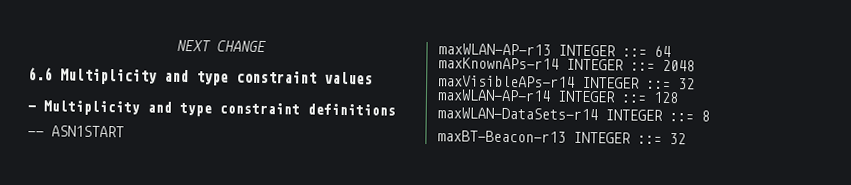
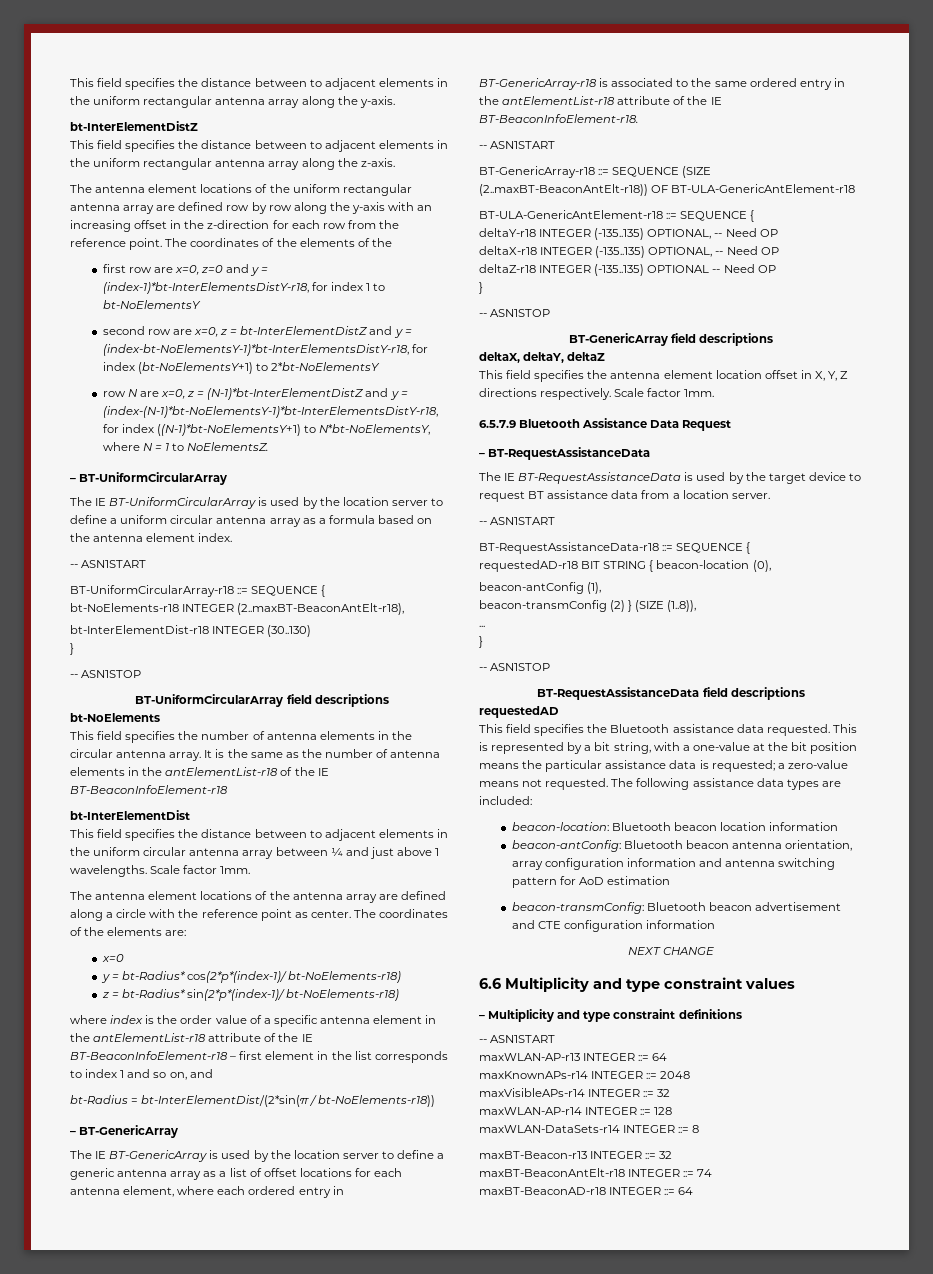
(176, 45) none -> [70,78,448,90] [70,96,395,108] [70,121,198,131] [70,140,448,152] [70,158,395,170] [70,184,412,196] [70,202,433,214] [70,220,399,232] [70,238,392,250] [102,264,269,276] [102,282,386,294] [102,300,201,309] [102,326,412,338] [102,344,428,356] [102,362,380,374] [102,388,408,400] [102,406,438,418] [102,424,431,436] [102,442,269,451] [70,472,228,485] [70,497,443,509] [70,515,433,527] [70,533,233,542] [70,560,147,568] [70,585,326,597] [70,603,405,615] [70,625,312,637] [70,643,74,655] [70,670,142,678] [135,694,389,707] [70,713,160,722] [70,731,412,743] [70,749,441,761] [70,767,329,776] [70,785,228,794] [70,810,190,820] [70,829,448,841] [70,847,440,859] [70,865,251,877] [70,891,446,903] [70,909,449,921] [70,927,187,936] [101,954,124,962] [100,971,402,983] [101,989,400,1001] [70,1015,437,1027] [70,1033,313,1042] [70,1051,448,1063] [70,1069,213,1080] [70,1095,436,1107] [70,1125,179,1138] [70,1150,445,1162] [70,1168,403,1180] [70,1186,344,1198] [479,78,845,90] [479,96,722,105] [479,114,638,123] [479,141,556,149] [479,166,712,178] [479,184,856,196] [479,210,755,222] [479,228,778,240] [479,246,779,258] [479,264,776,276] [479,282,483,294] [479,309,551,317] [568,333,774,346] [479,352,606,363] [479,370,849,382] [479,388,715,400] [479,418,732,431] [479,447,651,460] [479,472,861,484] [479,490,770,502] [479,517,556,525] [479,542,751,554] [479,560,771,572] [479,582,602,594] [479,600,697,612] [479,625,485,627] [479,636,483,648] [479,663,551,671] [537,687,805,700] [479,706,559,718] [479,724,857,736] [479,742,858,754] [479,760,848,772] [479,778,841,790] [479,796,532,805] [511,822,839,831] [511,840,853,852] [511,858,836,870] [511,876,670,888] [511,902,841,914] [511,920,715,932] This field specifies the distance between to adjacent elements in the uniform rectangular antenna array along the y-axis. // bt-InterElementDistZ // This field specifies the distance between to adjacent elements in the uniform rectangular antenna array along the z-axis. // The antenna element locations of the uniform rectangular antenna array are defined row by row along the y-axis with an increasing offset in the z-direction for each row from the reference point. The coordinates of the elements of the // first row are x=0, z=0 and y = (index-1)*bt-InterElementsDistY-r18, for index 1 to bt-NoElementsY // second row are x=0, z = bt-InterElementDistZ and y = (index-bt-NoElementsY-1)*bt-InterElementsDistY-r18, for index (bt-NoElementsY+1) to 2*bt-NoElementsY // row N are x=0, z = (N-1)*bt-InterElementDistZ and y = (index-(N-1)*bt-NoElementsY-1)*bt-InterElementsDistY-r18, for index ((N-1)*bt-NoElementsY+1) to N*bt-NoElementsY, where N = 1 to NoElementsZ. // – BT-UniformCircularArray // The IE BT-UniformCircularArray is used by the location server to define a uniform circular antenna array as a formula based on the antenna element index. // -- ASN1START // BT-UniformCircularArray-r18 ::= SEQUENCE { // bt-NoElements-r18 INTEGER (2..maxBT-BeaconAntElt-r18), // bt-InterElementDist-r18 INTEGER (30..130) // } // -- ASN1STOP // BT-UniformCircularArray field descriptions // bt-NoElements // This field specifies the number of antenna elements in the circular antenna array. It is the same as the number of antenna elements in the antElementList-r18 of the IE BT-BeaconInfoElement-r18 // bt-InterElementDist // This field specifies the distance between to adjacent elements in the uniform circular antenna array between ¼ and just above 1 wavelengths. Scale factor 1mm. // The antenna element locations of the antenna array are defined along a circle with the reference point as center. The coordinates of the elements are: // x=0 // y = bt-Radius* cos(2*p*(index-1)/ bt-NoElements-r18) // z = bt-Radius* sin(2*p*(index-1)/ bt-NoElements-r18) // where index is the order value of a specific antenna element in the antElementList-r18 attribute of the IE BT-BeaconInfoElement-r18 – first element in the list corresponds to index 1 and so on, and // bt-Radius = bt-InterElementDist/(2*sin(π / bt-NoElements-r18)) // – BT-GenericArray // The IE BT-GenericArray is used by the location server to define a generic antenna array as a list of offset locations for each antenna element, where each ordered entry in BT-GenericArray-r18 is associated to the same ordered entry in the antElementList-r18 attribute of the IE BT-BeaconInfoElement-r18. // -- ASN1START // BT-GenericArray-r18 ::= SEQUENCE (SIZE (2..maxBT-BeaconAntElt-r18)) OF BT-ULA-GenericAntElement-r18 // BT-ULA-GenericAntElement-r18 ::= SEQUENCE { // deltaY-r18 INTEGER (-135..135) OPTIONAL, -- Need OP // deltaX-r18 INTEGER (-135..135) OPTIONAL, -- Need OP // deltaZ-r18 INTEGER (-135..135) OPTIONAL -- Need OP // } // -- ASN1STOP // BT-GenericArray field descriptions // deltaX, deltaY, deltaZ // This field specifies the antenna element location offset in X, Y, Z directions respectively. Scale factor 1mm. // 6.5.7.9 Bluetooth Assistance Data Request // – BT-RequestAssistanceData // The IE BT-RequestAssistanceData is used by the target device to request BT assistance data from a location server. // -- ASN1START // BT-RequestAssistanceData-r18 ::= SEQUENCE { // requestedAD-r18 BIT STRING { beacon-location (0), // beacon-antConfig (1), // beacon-transmConfig (2) } (SIZE (1..8)), // ... // } // -- ASN1STOP // BT-RequestAssistanceData field descriptions // requestedAD // This field specifies the Bluetooth assistance data requested. This is represented by a bit string, with a one-value at the bit position means the particular assistance data is requested; a zero-value means not requested. The following assistance data types are included: // beacon-location: Bluetooth beacon location information // beacon-antConfig: Bluetooth beacon antenna orientation, array configuration information and antenna switching pattern for AoD estimation // beacon-transmConfig: Bluetooth beacon advertisement and CTE configuration information //
(686, 139) none -> [479,1168,713,1177] [479,1187,694,1195] // maxBT-BeaconAntElt-r18 INTEGER ::= 74 // maxBT-BeaconAD-r18 INTEGER ::= 64

